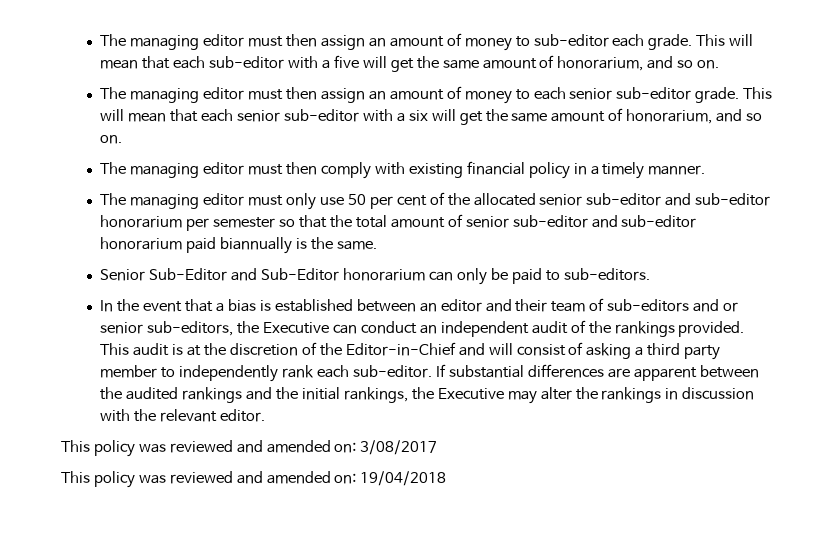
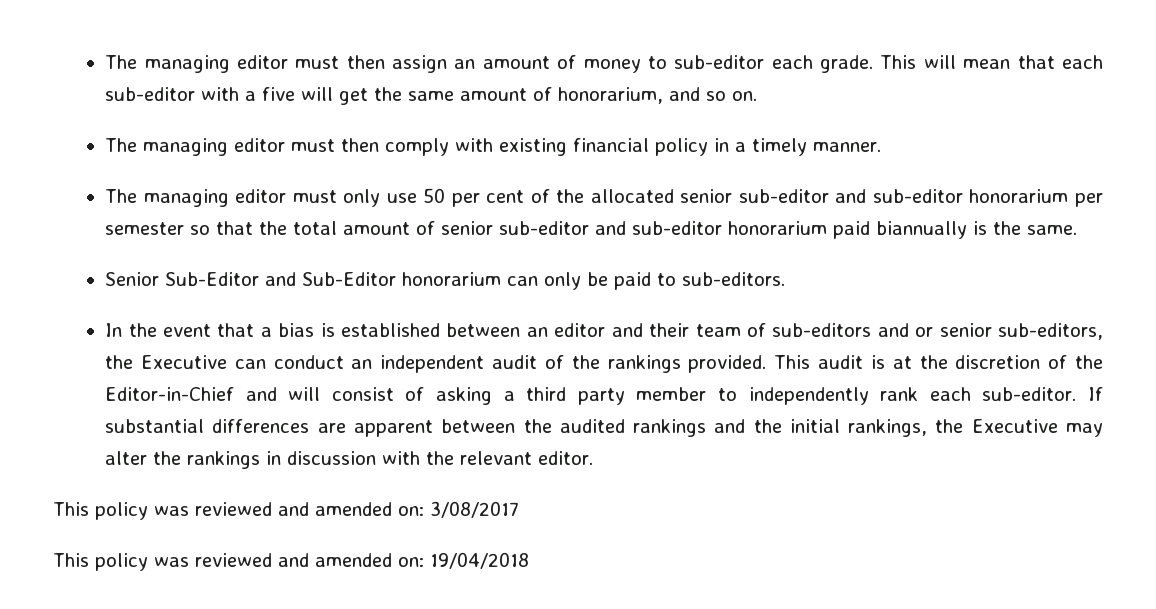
[100,86,773,104] [100,108,763,125] [100,135,123,144] // The managing editor must then assign an amount of money to each senior sub-editor grade. This will mean that each senior sub-editor with a six will get the same amount of honorarium, and so on. -> (758, 96) none

